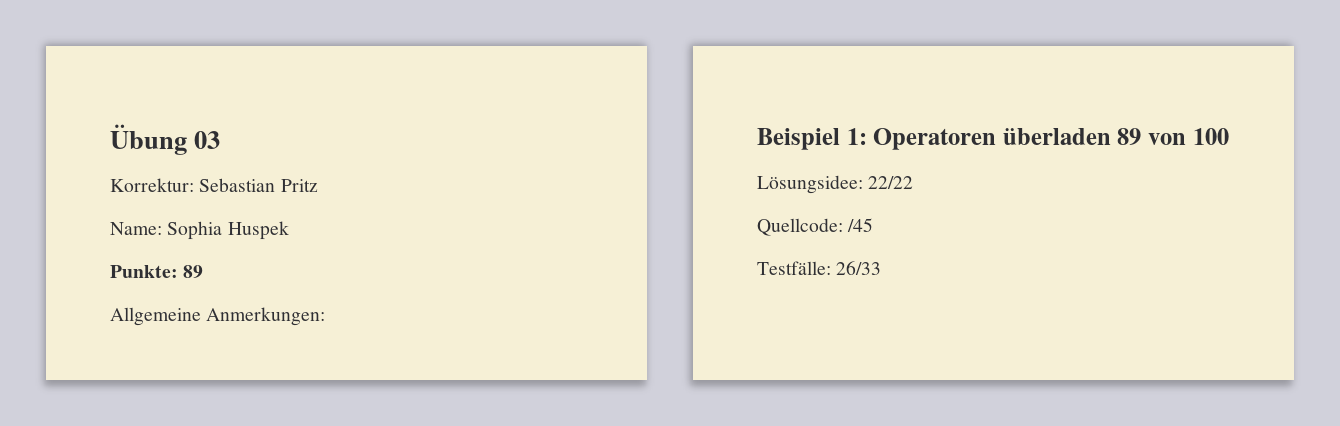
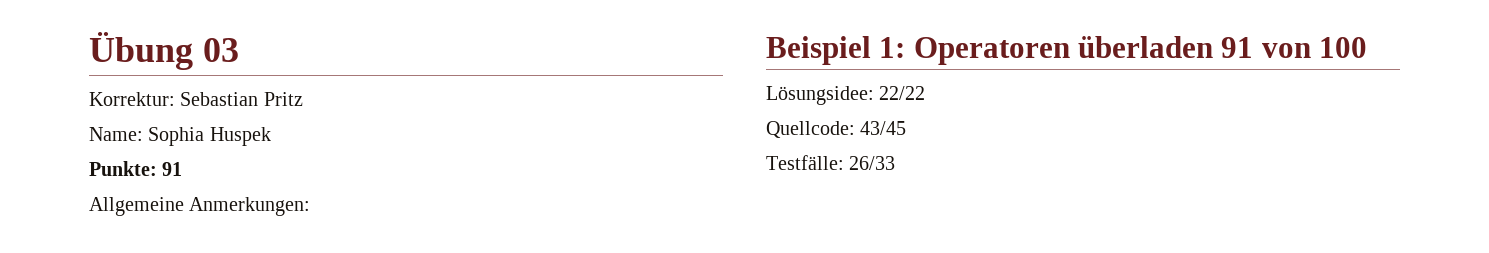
[183,265,204,278] 89 -> [162,162,183,176] 91
[1117,128,1142,145] 89 -> [1221,37,1254,58] 91
[847,218,874,232] /45 -> [860,121,907,135] 43/45

